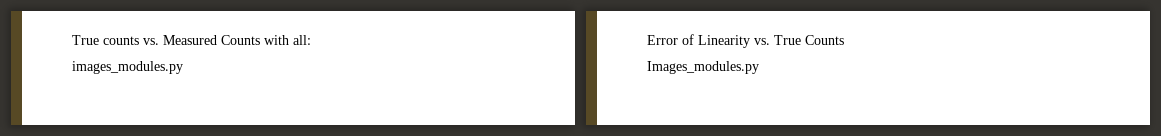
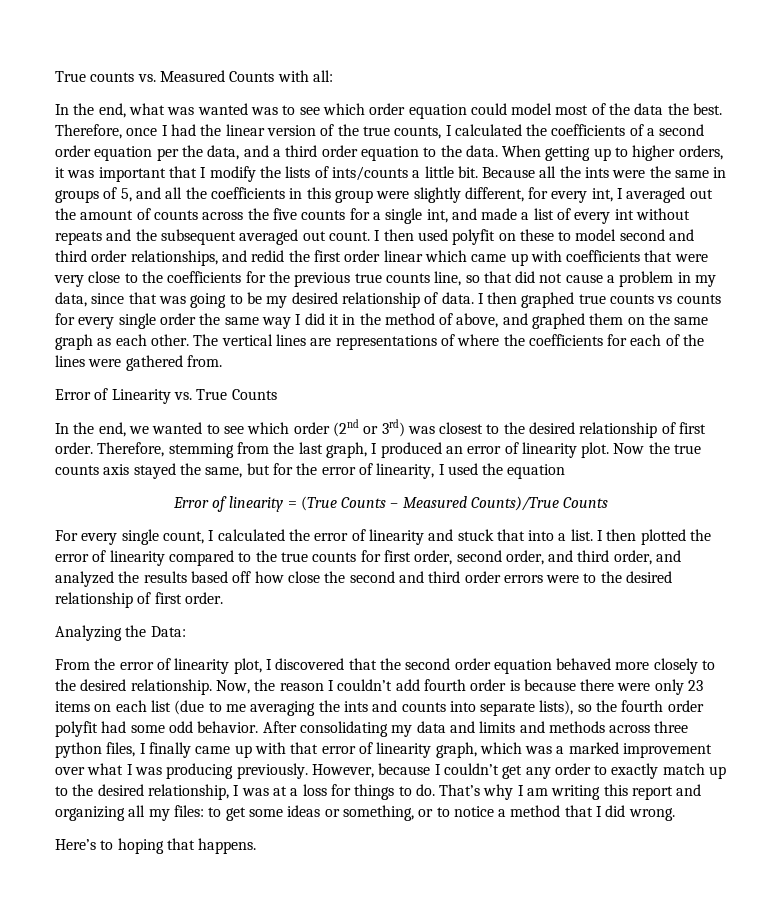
[72,61,183,74] images_modules.py -> [55,103,723,119] [55,124,705,139] [55,145,723,161] [55,166,727,182] [55,187,713,203] [55,208,691,224] [55,229,695,245] [55,250,708,266] [54,271,717,287] [55,292,721,308] [55,313,709,329] [55,334,705,350] [55,355,222,371] In the end, what was wanted was to see which order equation could model most of the data the best. Therefore, once I had the linear version of the true counts, I calculated the coefficients of a second order equation per the data, and a third order equation to the data. When getting up to higher orders, it was important that I modify the lists of ints/counts a little bit. Because all the ints were the same in groups of 5, and all the coefficients in this group were slightly different, for every int, I averaged out the amount of counts across the five counts for a single int, and made a list of every int without repeats and the subsequent averaged out count. I then used polyfit on these to model second and third order relationships, and redid the first order linear which came up with coefficients that were very close to the coefficients for the previous true counts line, so that did not cause a problem in my data, since that was going to be my desired relationship of data. I then graphed true counts vs counts for every single order the same way I did it in the method of above, and graphed them on the same graph as each other. The vertical lines are representations of where the coefficients for each of the lines were gathered from.
[647,61,759,74] Images_modules.py -> [55,419,707,438] [55,442,702,458] [55,463,566,479] [172,496,609,512] [55,529,712,545] [55,550,682,566] [55,571,673,587] [55,592,223,608] [55,625,186,641] [55,658,716,674] [55,679,704,695] [55,700,704,716] [55,721,689,737] [55,742,713,758] [55,763,727,779] [55,784,702,800] [55,805,675,821] [55,838,257,854] In the end, we wanted to see which order (2nd or 3rd) was closest to the desired relationship of first order. Therefore, stemming from the last graph, I produced an error of linearity plot. Now the true counts axis stayed the same, but for the error of linearity, I used the equation // Error of linearity = (True Counts – Measured Counts)/True Counts // For every single count, I calculated the error of linearity and stuck that into a list. I then plotted the error of linearity compared to the true counts for first order, second order, and third order, and analyzed the results based off how close the second and third order errors were to the desired relationship of first order. // Analyzing the Data: // From the error of linearity plot, I discovered that the second order equation behaved more closely to the desired relationship. Now, the reason I couldn’t add fourth order is because there were only 23 items on each list (due to me averaging the ints and counts into separate lists), so the fourth order polyfit had some odd behavior. After consolidating my data and limits and methods across three python files, I finally came up with that error of linearity graph, which was a marked improvement over what I was producing previously. However, because I couldn’t get any order to exactly match up to the desired relationship, I was at a loss for things to do. That’s why I am writing this report and organizing all my files: to get some ideas or something, or to notice a method that I did wrong. // Here’s to hoping that happens.

